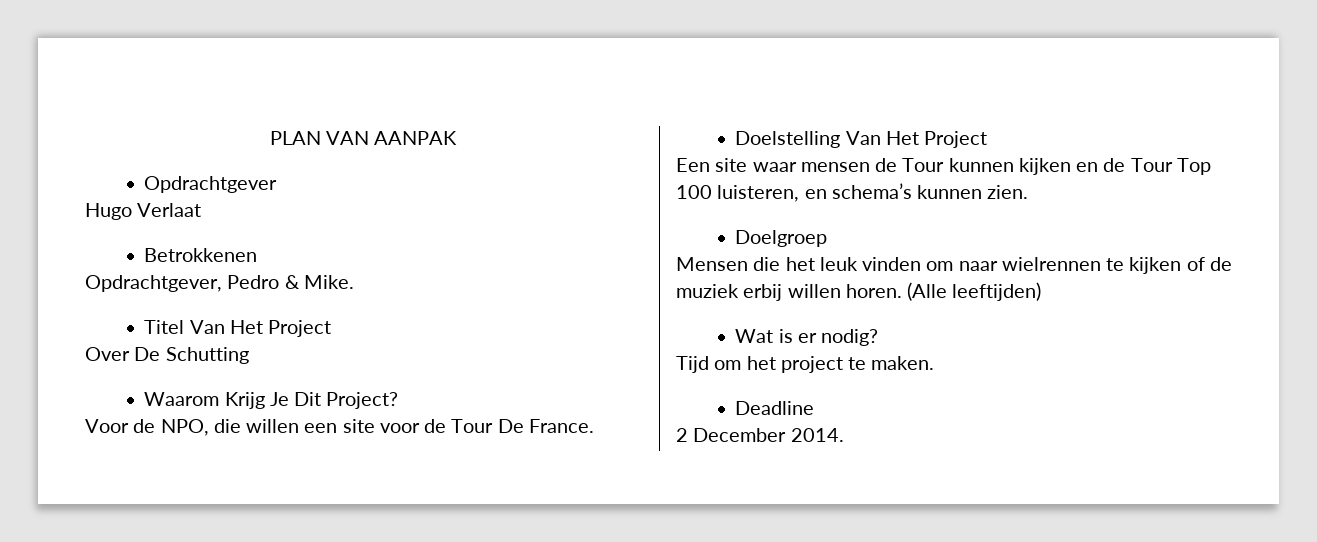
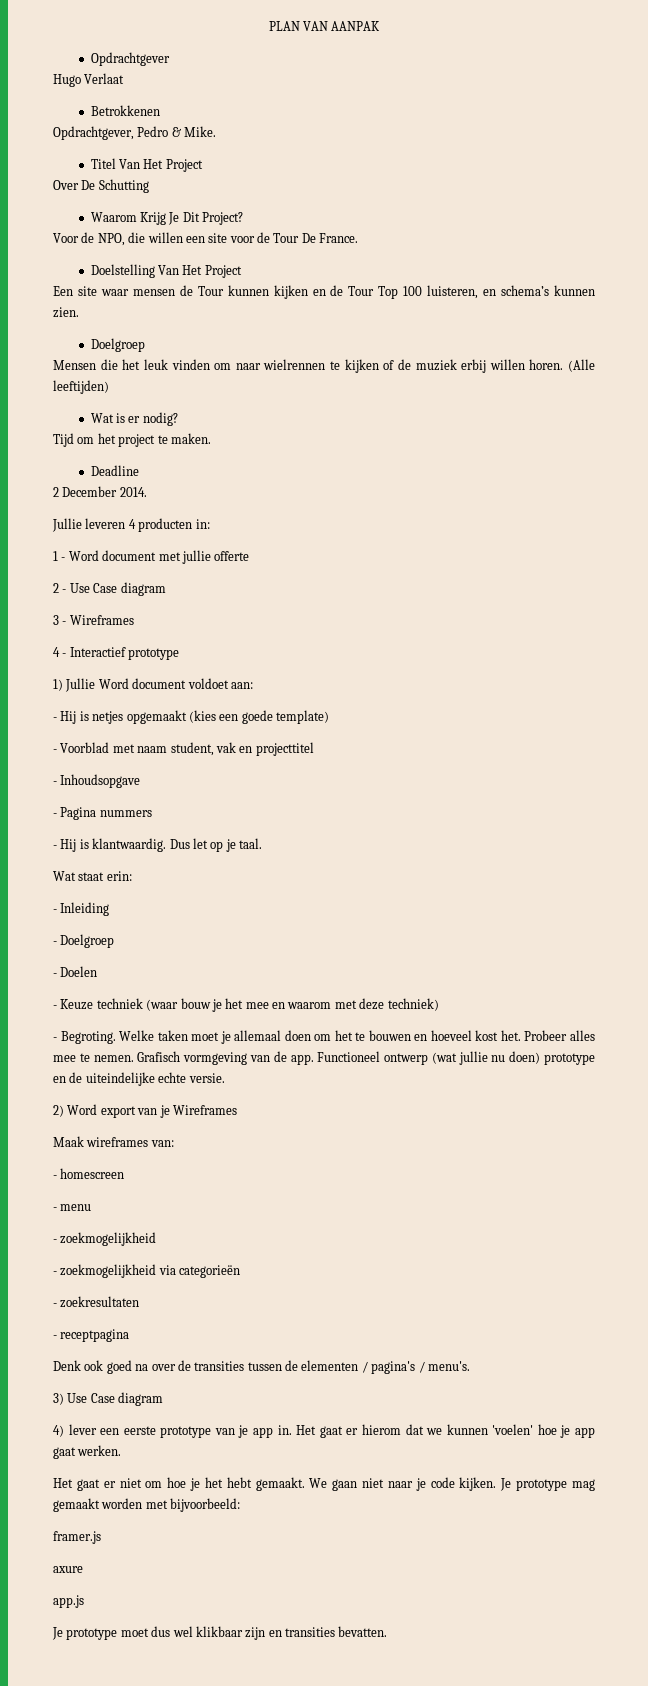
(844, 435) none -> [52,518,210,532] [53,550,250,564] [53,582,166,596] [53,615,134,625] [53,647,180,660] [53,678,253,692] [53,710,329,724] [53,742,314,756] [53,774,141,788] [53,807,152,820] [53,838,262,852] [53,871,132,881] [53,902,110,916] [53,934,115,948] [53,966,98,977] [53,998,439,1012] [53,1030,595,1044] [53,1051,595,1065] [53,1072,225,1086] [53,1104,237,1118] [53,1136,174,1147] [53,1168,125,1179] [53,1204,92,1211] [53,1232,157,1246] [53,1264,241,1278] [53,1296,140,1308] [53,1329,130,1342] [53,1360,470,1374] [53,1392,164,1406] [53,1424,595,1438] [53,1445,122,1459] [53,1477,596,1491] [53,1498,241,1512] [53,1531,101,1544] [53,1566,83,1573] [53,1595,84,1608] [52,1626,388,1640] // Jullie leveren 4 producten in: // 1 - Word document met jullie offerte // 2 - Use Case diagram // 3 - Wireframes // 4 - Interactief prototype // 1) Jullie Word document voldoet aan: // - Hij is netjes opgemaakt (kies een goede template) // - Voorblad met naam student, vak en projecttitel // - Inhoudsopgave // - Pagina nummers // - Hij is klantwaardig. Dus let op je taal. // Wat staat erin: // - Inleiding // - Doelgroep // - Doelen // - Keuze techniek (waar bouw je het mee en waarom met deze techniek) // - Begroting. Welke taken moet je allemaal doen om het te bouwen en hoeveel kost het. Probeer alles mee te nemen. Grafisch vormgeving van de app. Functioneel ontwerp (wat jullie nu doen) prototype en de uiteindelijke echte versie. // 2) Word export van je Wireframes // Maak wireframes van: // - homescreen // - menu // - zoekmogelijkheid // - zoekmogelijkheid via categorieën // - zoekresultaten // - receptpagina // Denk ook goed na over de transities tussen de elementen / pagina's / menu's. // 3) Use Case diagram // 4) lever een eerste prototype van je app in. Het gaat er hierom dat we kunnen 'voelen' hoe je app gaat werken. // Het gaat er niet om hoe je het hebt gemaakt. We gaan niet naar je code kijken. Je prototype mag gemaakt worden met bijvoorbeeld: // framer.js // axure // app.js // Je prototype moet dus wel klikbaar zijn en transities bevatten.

